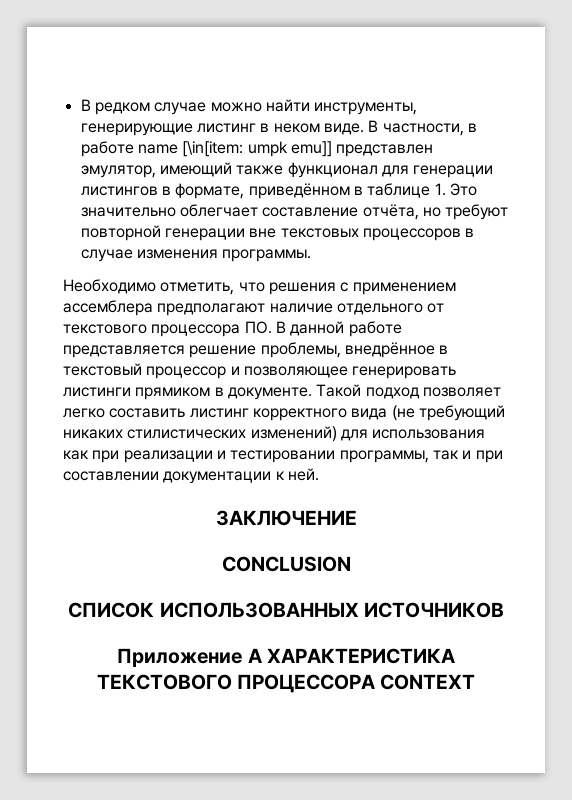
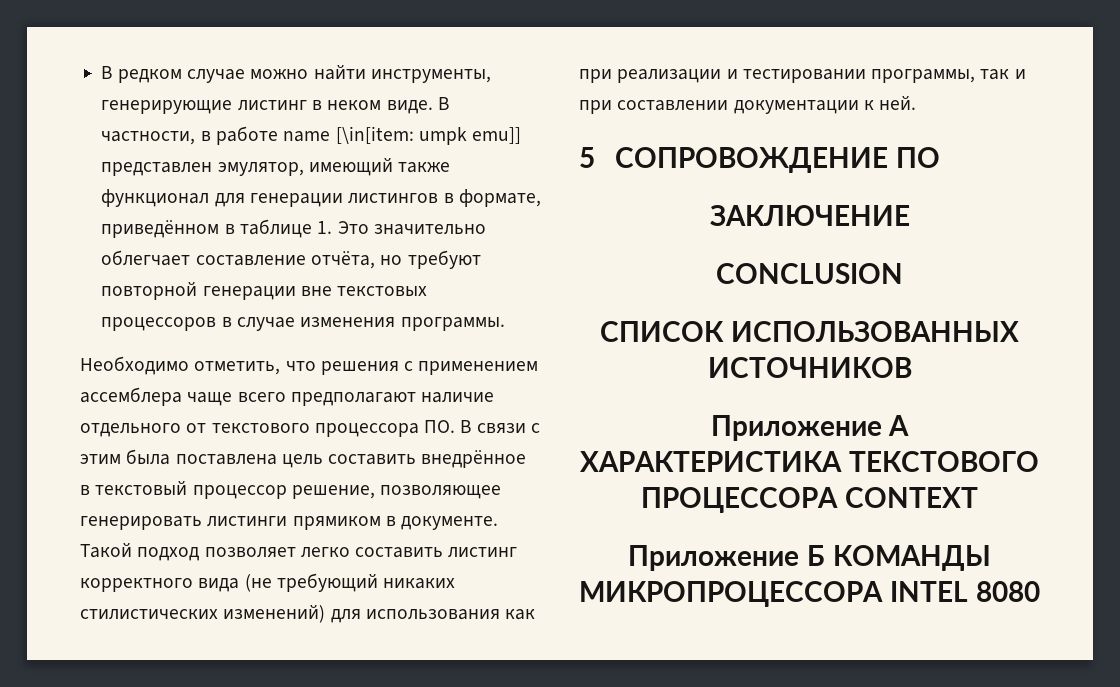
(153, 308) none -> [187,392,286,406] чаще всего
[290,321,402,337] [63,342,341,358] данной работе представляется решение проблемы, -> [476,423,540,433] [80,449,417,468] связи с этим была поставлена цель составить
[230,366,240,375] и -> [291,485,375,499] решение,
(319, 474) none -> [579,147,940,173] // 5 СОПРОВОЖДЕНИЕ ПО
(476, 682) none -> [628,545,991,571] [579,581,1040,607] // Приложение Б КОМАНДЫ МИКРОПРОЦЕССОРА INTEL 8080

